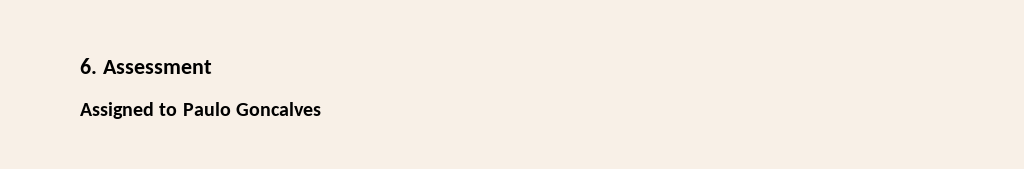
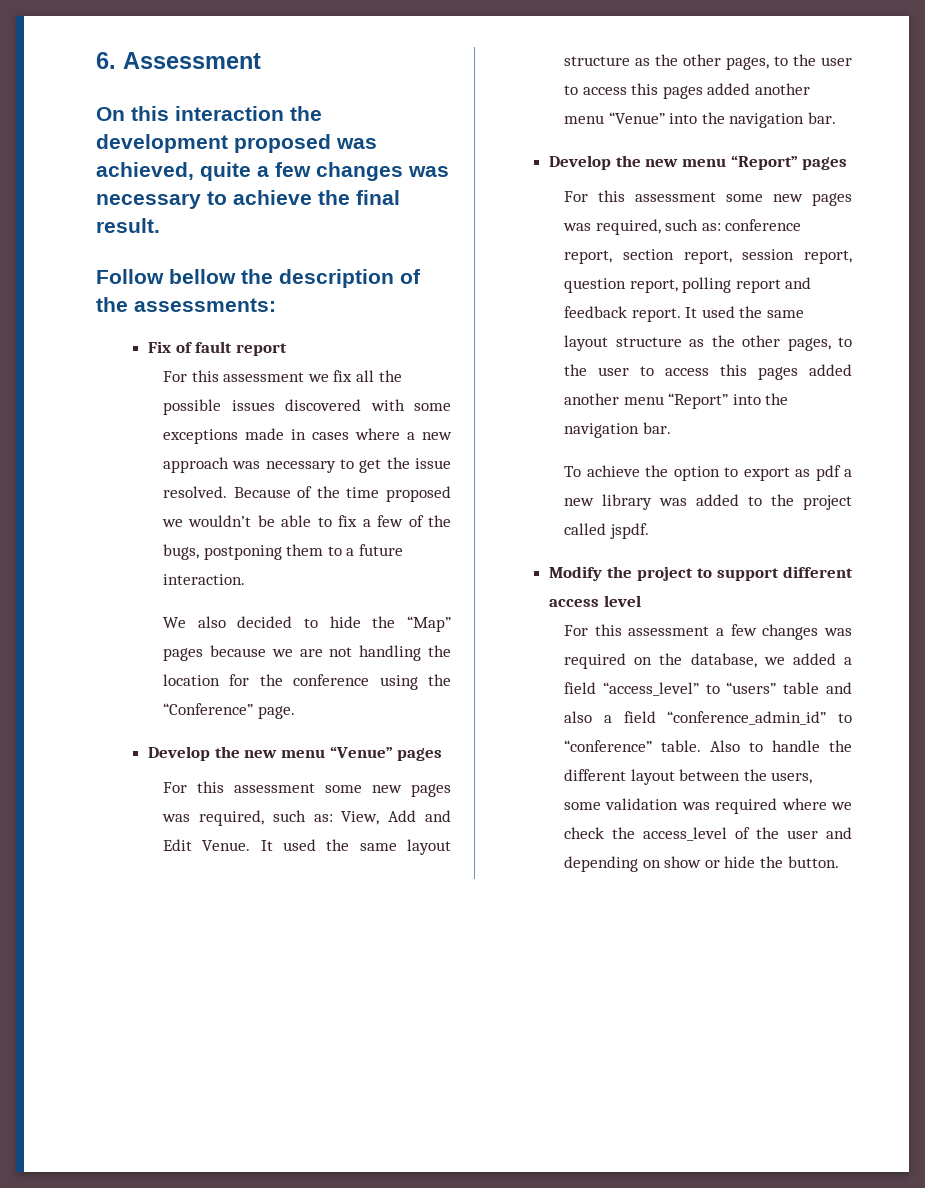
[80,102,321,119] Assigned to Paulo Goncalves -> [96,106,322,121] [96,134,377,153] [96,162,449,181] [96,190,400,209] [96,218,160,233] [96,269,421,288] [96,297,276,312] [148,341,287,356] [163,370,402,382] [163,399,451,415] [163,428,452,444] [163,457,451,473] [163,486,451,502] [162,515,452,527] [163,544,403,560] [163,574,246,585] [163,616,451,632] [163,645,451,661] [163,674,452,690] [163,703,295,719] [148,746,443,761] [163,781,451,797] [162,810,451,826] [163,839,451,855] [564,54,852,70] [564,83,810,99] [564,112,836,128] [549,155,848,170] [564,190,852,206] [563,219,802,235] [564,249,852,264] [564,277,812,293] [564,306,804,322] [564,335,852,351] [564,364,852,380] [564,393,789,409] [564,422,671,438] [564,465,852,481] [564,494,852,510] [564,523,649,539] [549,566,853,581] [549,595,641,607] [564,624,852,640] [564,653,852,669] [564,682,852,696] [564,711,852,725] [564,740,852,752] [564,769,813,785] [564,798,852,814] [564,827,852,841] [564,856,839,872] On this interaction the development proposed was achieved, quite a few changes was necessary to achieve the final result. // Follow bellow the description of the assessments: // Fix of fault report // For this assessment we fix all the possible issues discovered with some exceptions made in cases where a new approach was necessary to get the issue resolved. Because of the time proposed we wouldn’t be able to fix a few of the bugs, postponing them to a future interaction. // We also decided to hide the “Map” pages because we are not handling the location for the conference using the “Conference” page. // Develop the new menu “Venue” pages // For this assessment some new pages was required, such as: View, Add and Edit Venue. It used the same layout structure as the other pages, to the user to access this pages added another menu “Venue” into the navigation bar. // Develop the new menu “Report” pages // For this assessment some new pages was required, such as: conference report, section report, session report, question report, polling report and feedback report. It used the same layout structure as the other pages, to the user to access this pages added another menu “Report” into the navigation bar. // To achieve the option to export as pdf a new library was added to the project called jspdf. // Modify the project to support different access level // For this assessment a few changes was required on the database, we added a field “access_level” to “users” table and also a field “conference_admin_id” to “conference” table. Also to handle the different layout between the users, some validation was required where we check the access_level of the user and depending on show or hide the button.

